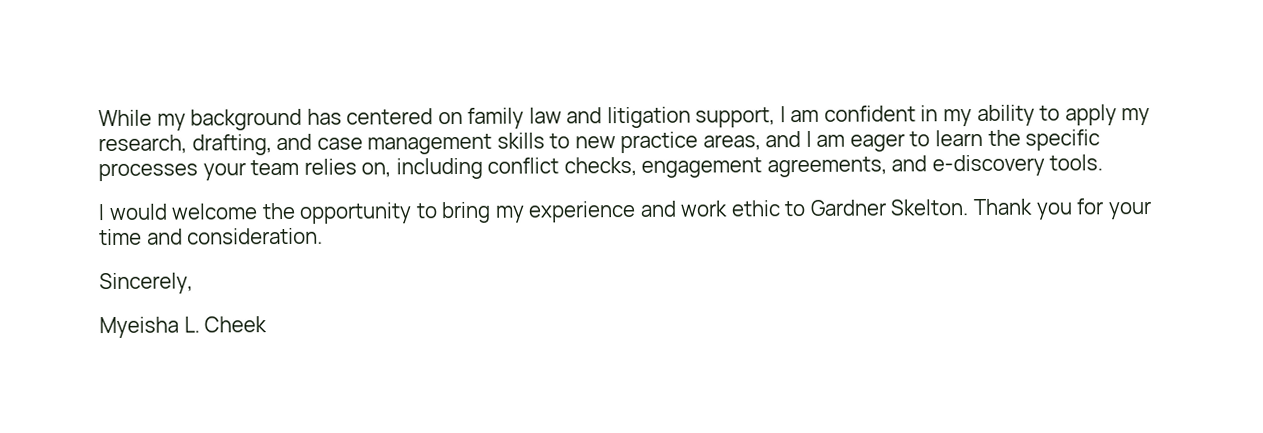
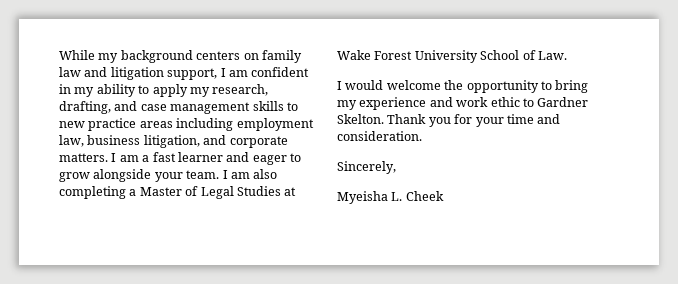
[306,108,434,125] has centered -> [196,51,241,60] centers
[702,129,1101,152] [98,154,1104,182] areas, and I am eager to learn the specific processes your team relies on, including conflict checks, engagement agreements, and e-discovery tools. -> [139,118,314,131] [59,135,288,148] [59,152,301,165] [59,169,278,182] [59,186,297,199] [337,50,567,63] areas including employment law, business litigation, and corporate matters. I am a fast learner and eager to grow alongside your team. I am also completing a Master of Legal Studies at Wake Forest University School of Law.

